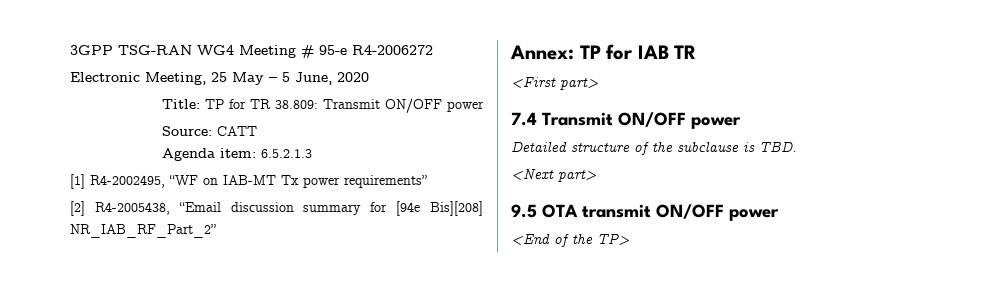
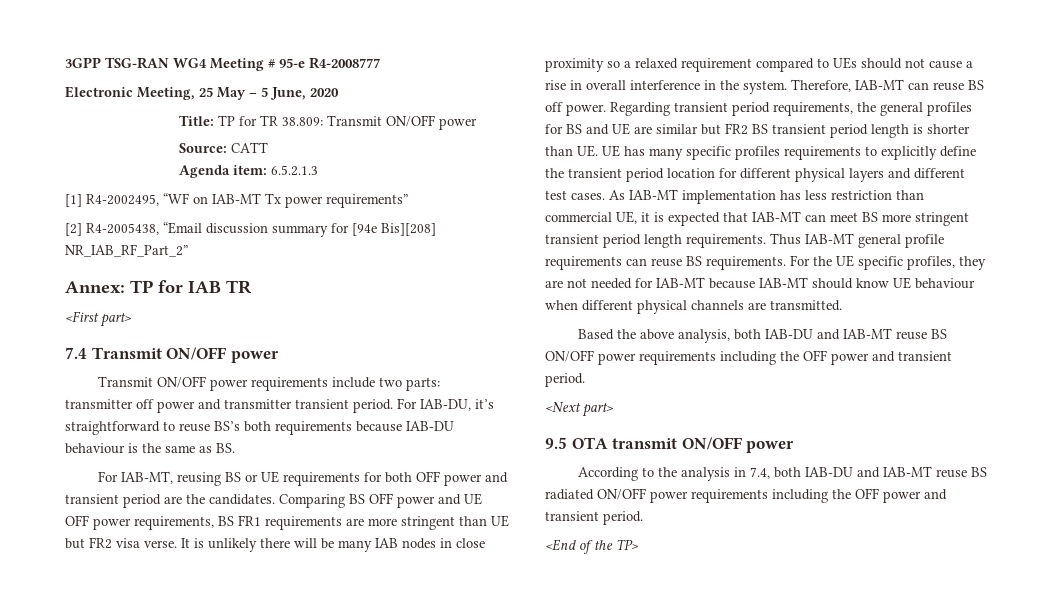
[352,45,433,55] R4-2006272 -> [309,57,380,69] R4-2008777
[511,141,797,155] Detailed structure of the subclause is TBD. -> [97,376,440,391] [65,398,494,413] [65,421,454,435] [65,443,235,454] [97,471,508,486] [65,493,482,508] [65,515,509,530] [65,537,485,552] [545,57,973,72] [545,79,984,94] [545,102,972,116] [545,123,970,138] [545,145,976,160] [545,168,965,182] [545,189,924,204] [545,211,969,226] [545,233,944,248] [545,255,986,270] [545,277,975,289] [545,300,842,314] [577,328,947,343] [545,350,952,365] [545,373,585,387] Transmit ON/OFF power requirements include two parts: transmitter off power and transmitter transient period. For IAB-DU, it’s straightforward to reuse BS’s both requirements because IAB-DU behaviour is the same as BS. // For IAB-MT, reusing BS or UE requirements for both OFF power and transient period are the candidates. Comparing BS OFF power and UE OFF power requirements, BS FR1 requirements are more stringent than UE but FR2 visa verse. It is unlikely there will be many IAB nodes in close proximity so a relaxed requirement compared to UEs should not cause a rise in overall interference in the system. Therefore, IAB-MT can reuse BS off power. Regarding transient period requirements, the general profiles for BS and UE are similar but FR2 BS transient period length is shorter than UE. UE has many specific profiles requirements to explicitly define the transient period location for different physical layers and different test cases. As IAB-MT implementation has less restriction than commercial UE, it is expected that IAB-MT can meet BS more stringent transient period length requirements. Thus IAB-MT general profile requirements can reuse BS requirements. For the UE specific profiles, they are not needed for IAB-MT because IAB-MT should know UE behaviour when different physical channels are transmitted. // Based the above analysis, both IAB-DU and IAB-MT reuse BS ON/OFF power requirements including the OFF power and transient period.
(779, 215) none -> [577,466,987,481] [545,488,947,503] [545,511,643,525] // According to the analysis in 7.4, both IAB-DU and IAB-MT reuse BS radiated ON/OFF power requirements including the OFF power and transient period.

